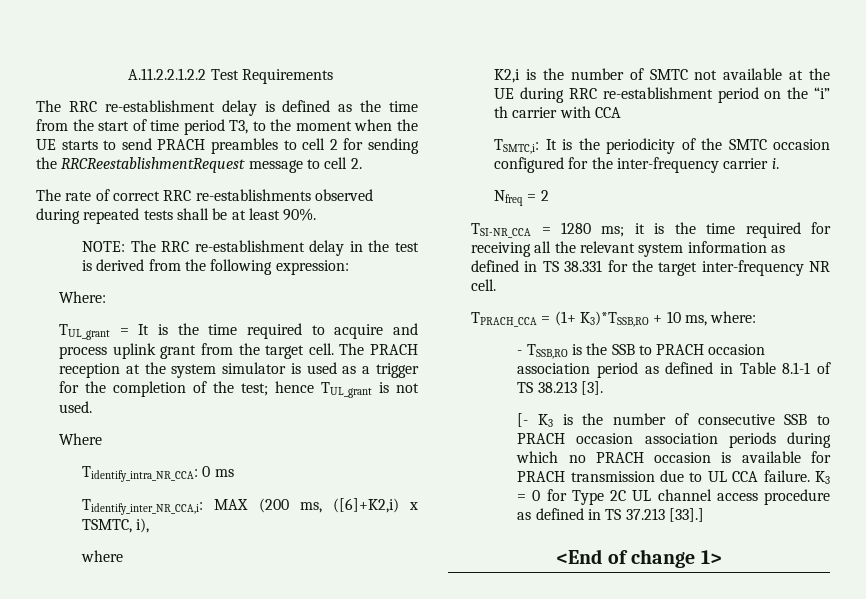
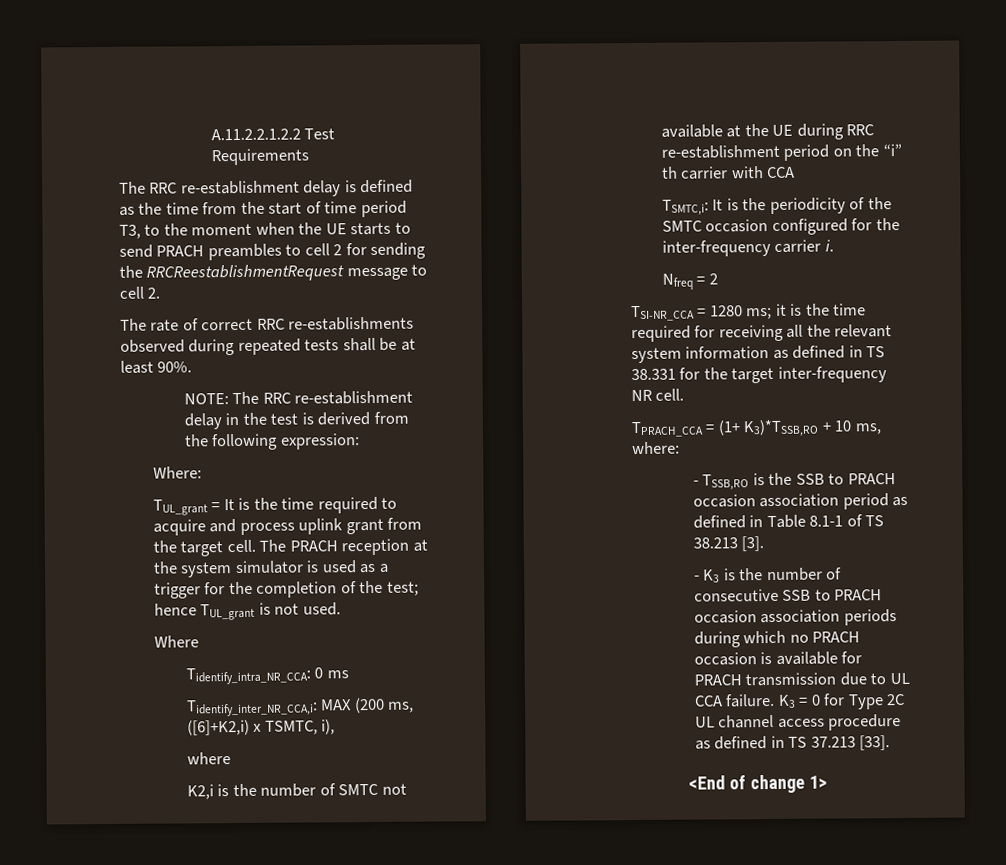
[517,413,529,427] [- -> [694,575,700,581] -
[668,508,704,522] [33].] -> [859,735,891,751] [33].

